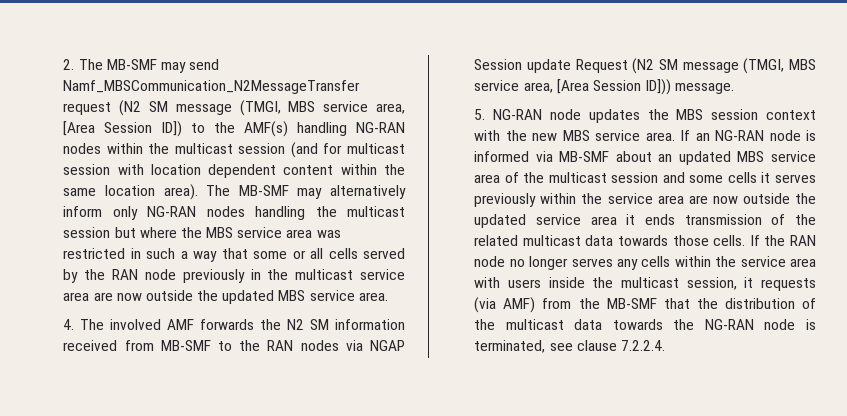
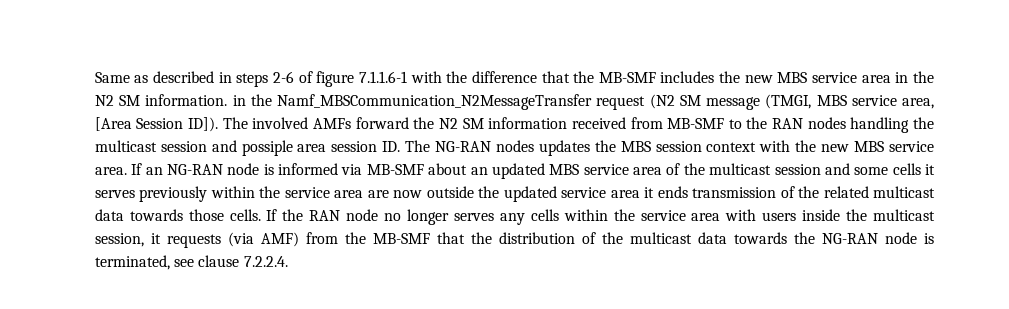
[63,59,220,73] 2. The MB-SMF may send -> [94,71,934,87] [94,94,272,106] Same as described in steps 2-6 of figure 7.1.1.6-1 with the difference that the MB-SMF includes the new MBS service area in the N2 SM information. in the
[161,121,405,137] [63,142,405,158] [63,164,405,178] [63,184,406,200] [63,206,405,220] [63,227,341,238] [63,248,405,262] [63,269,405,283] [63,290,388,304] [63,319,255,330] ID]) to the AMF(s) handling NG-RAN nodes within the multicast session (and for multicast session with location dependent content within the same location area). The MB-SMF may alternatively inform only NG-RAN nodes handling the multicast session but where the MBS service area was restricted in such a way that some or all cells served by the RAN node previously in the multicast service area are now outside the updated MBS service area. // 4. The involved AMF forwards -> [188,117,409,132] ID]). The involved AMFs forward
[345,340,405,351] [474,58,816,74] [474,79,735,95] [474,109,581,120] via NGAP Session update Request (N2 SM message (TMGI, MBS service area, [Area Session ID])) message. // 5. NG-RAN node -> [850,117,935,133] [94,140,534,156] handling the multicast session and possiple area session ID. The NG-RAN nodes

